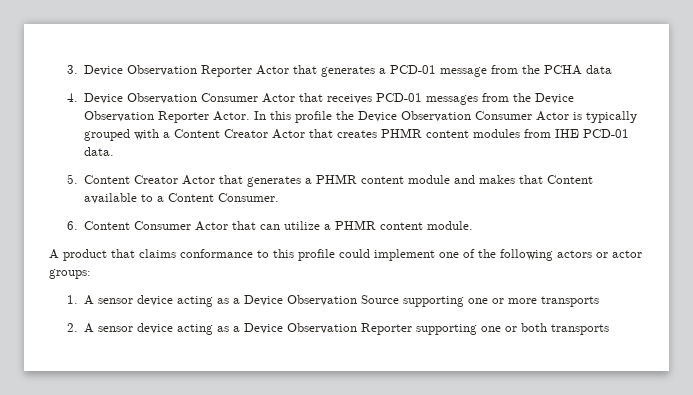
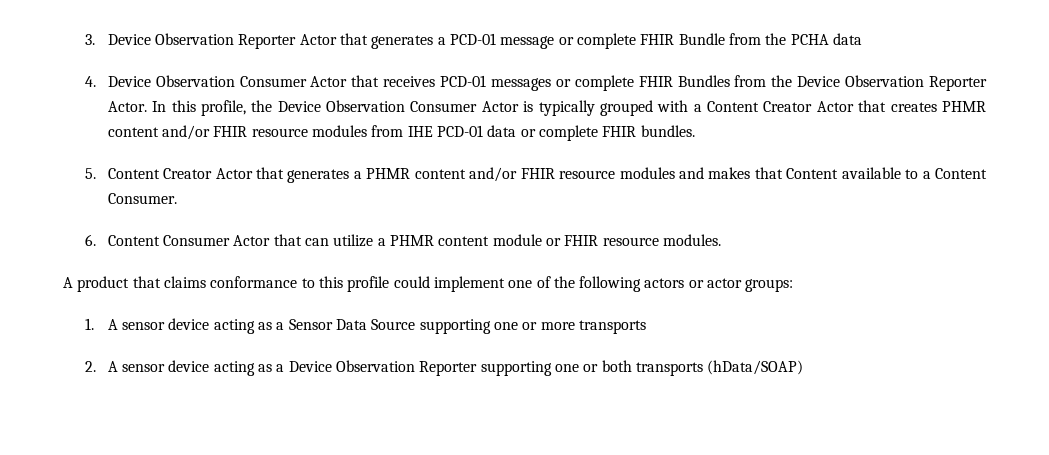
(488, 72) none -> [558,33,725,49] or complete FHIR Bundle
(479, 100) none -> [555,75,730,91] or complete FHIR Bundles
[295,111,333,123] profile -> [200,100,246,116] profile,
(470, 134) none -> [162,125,308,140] and/or FHIR resource
[84,147,115,156] data. -> [487,125,695,141] data or complete FHIR bundles.
[408,175,451,184] module -> [469,167,675,182] and/or FHIR resource modules
[427,221,474,230] module. -> [492,234,721,246] module or FHIR resource modules.
[244,295,358,306] Device Observation -> [288,319,367,330] Sensor Data
(610, 329) none -> [707,360,804,375] (hData/SOAP)

